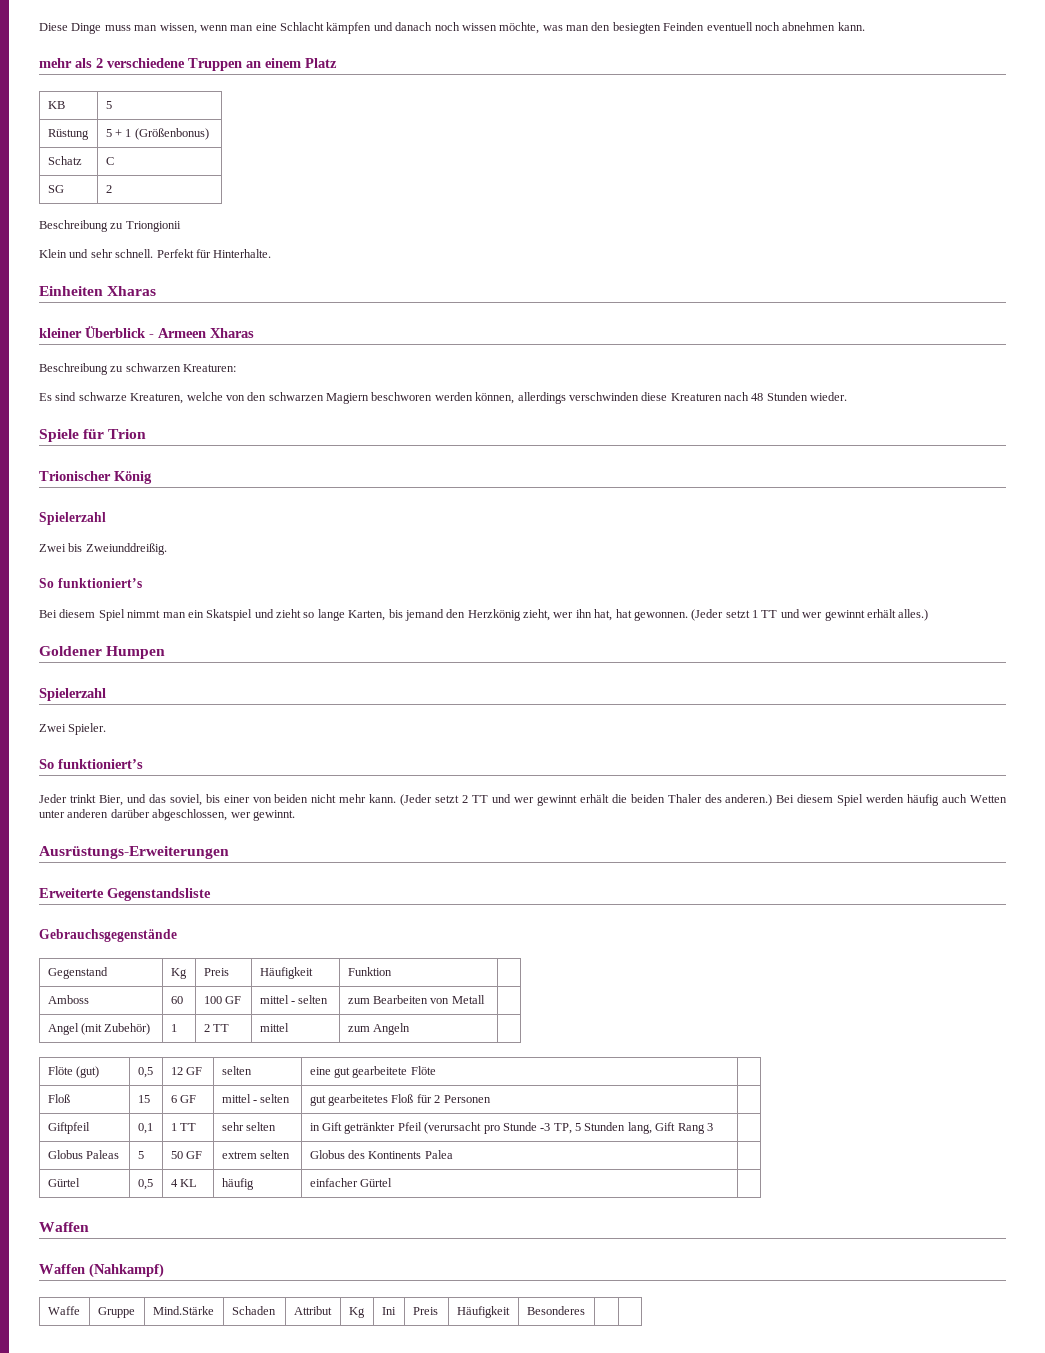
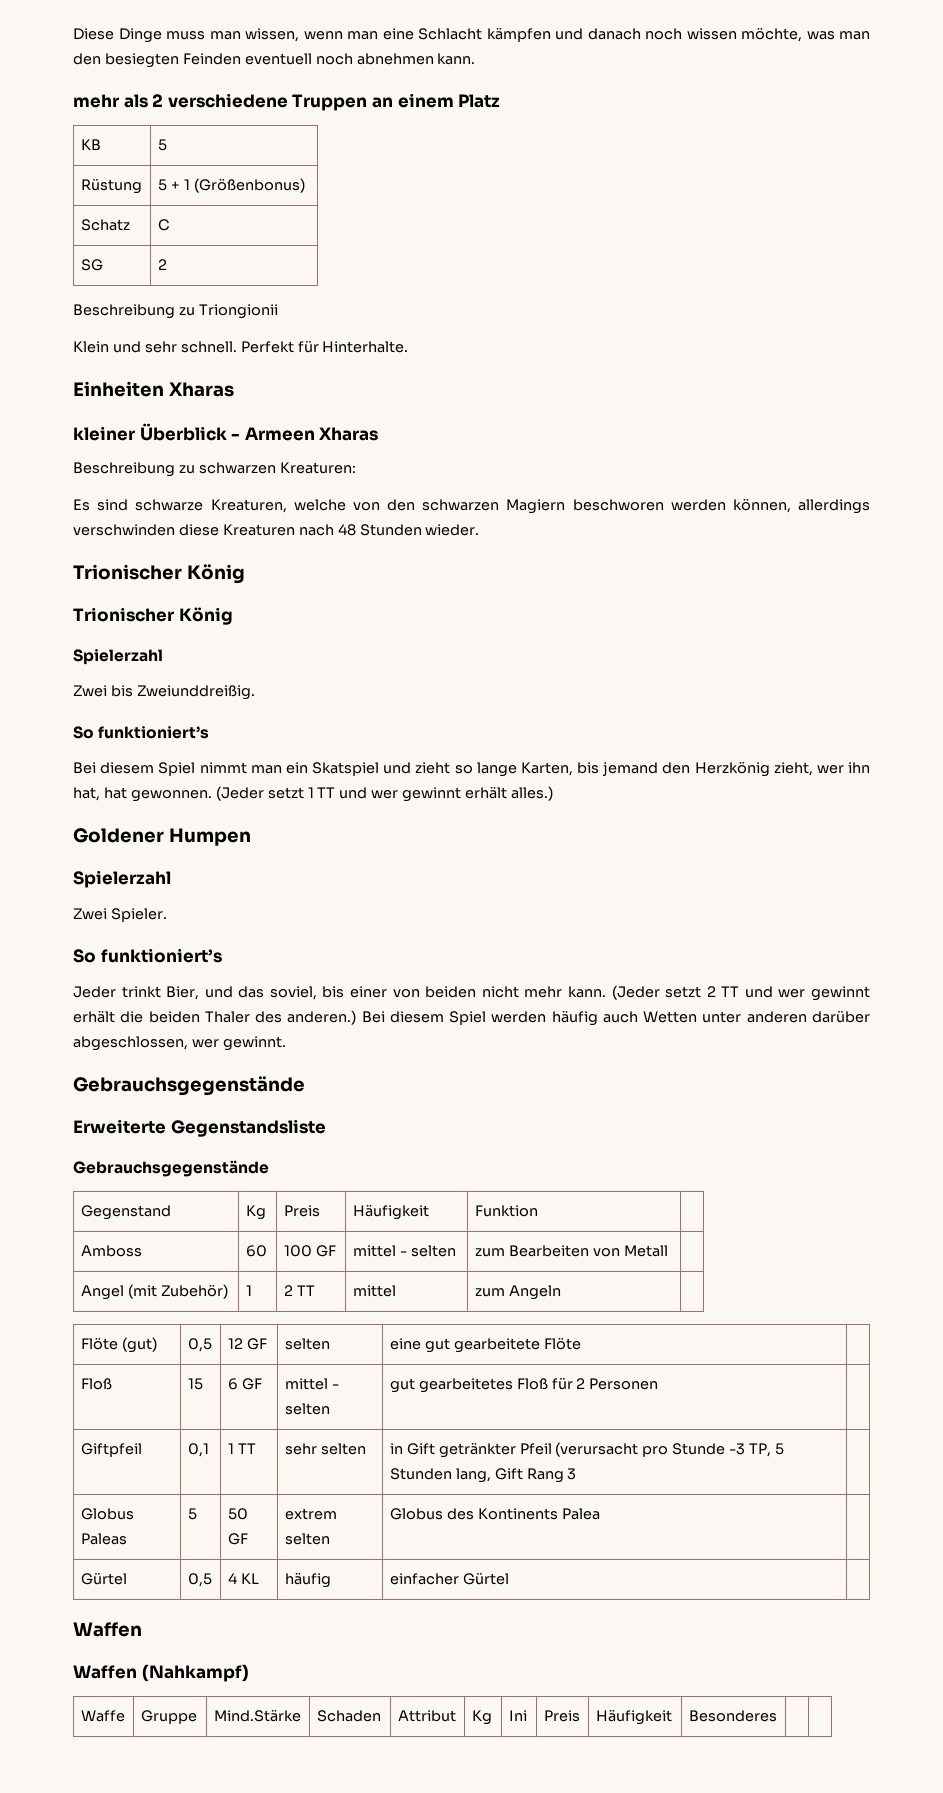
[39,429,147,442] Spiele für Trion -> [73,564,245,584] Trionischer König
[39,846,229,859] Ausrüstungs-Erweiterungen -> [73,1076,305,1096] Gebrauchsgegenstände

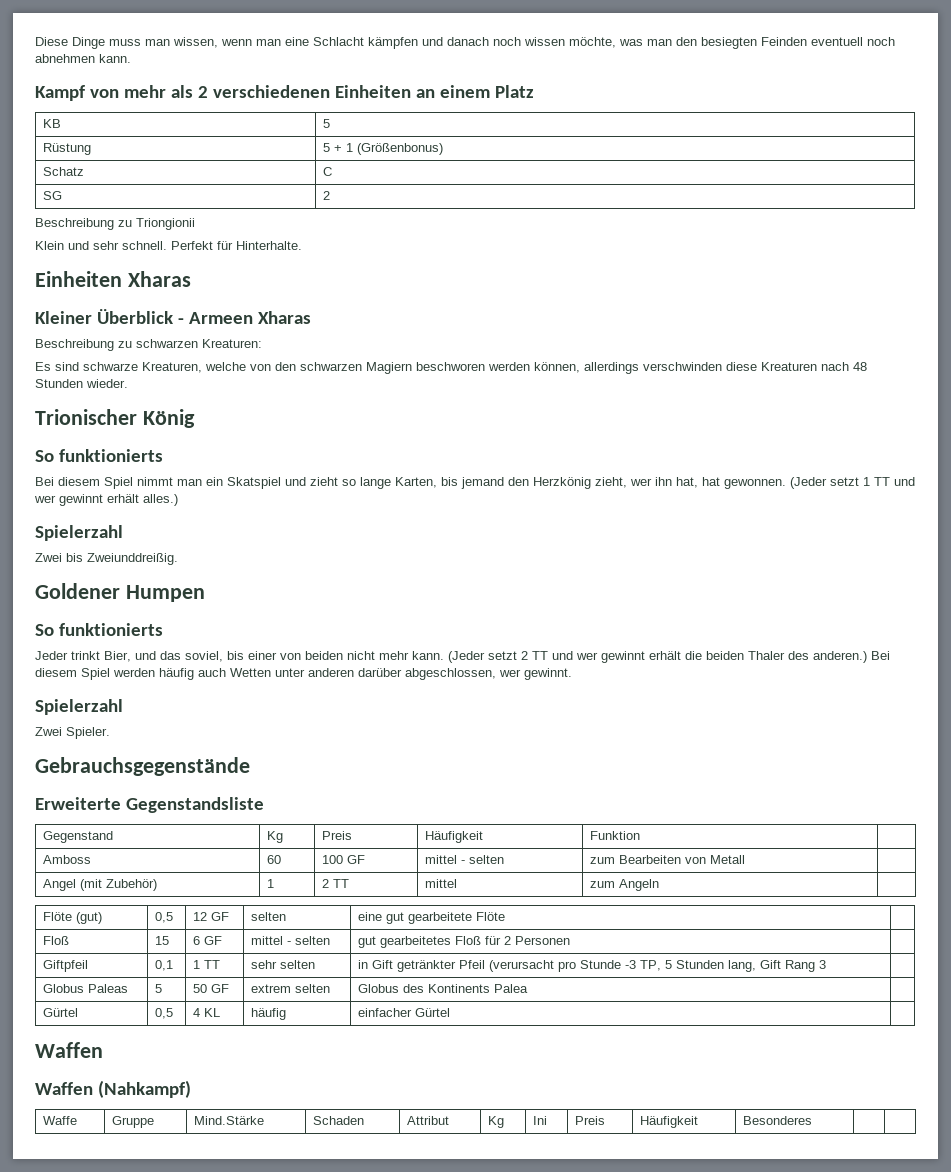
(476, 59) none -> [35,85,119,101] Kampf von
[167,93,368,111] verschiedene Truppen -> [212,85,411,98] verschiedenen Einheiten
[73,426,135,441] kleiner -> [35,311,92,324] Kleiner
[73,607,233,625] [73,649,163,665] [73,685,255,700] [73,726,210,739] // Trionischer König // Spielerzahl // Zwei bis Zweiunddreißig. // So funktioniert’s -> [35,449,163,462] // So funktionierts
(554, 793) none -> [35,525,123,541] [35,553,178,565] // Spielerzahl // Zwei bis Zweiunddreißig.
[73,870,171,888] [73,908,167,922] [73,948,222,963] // Spielerzahl // Zwei Spieler. // So funktioniert’s -> [35,623,163,636] // So funktionierts
(286, 1043) none -> [35,699,123,715] [35,727,110,739] // Spielerzahl // Zwei Spieler.
[73,1160,269,1177] // Gebrauchsgegenstände -> (264, 805) none

